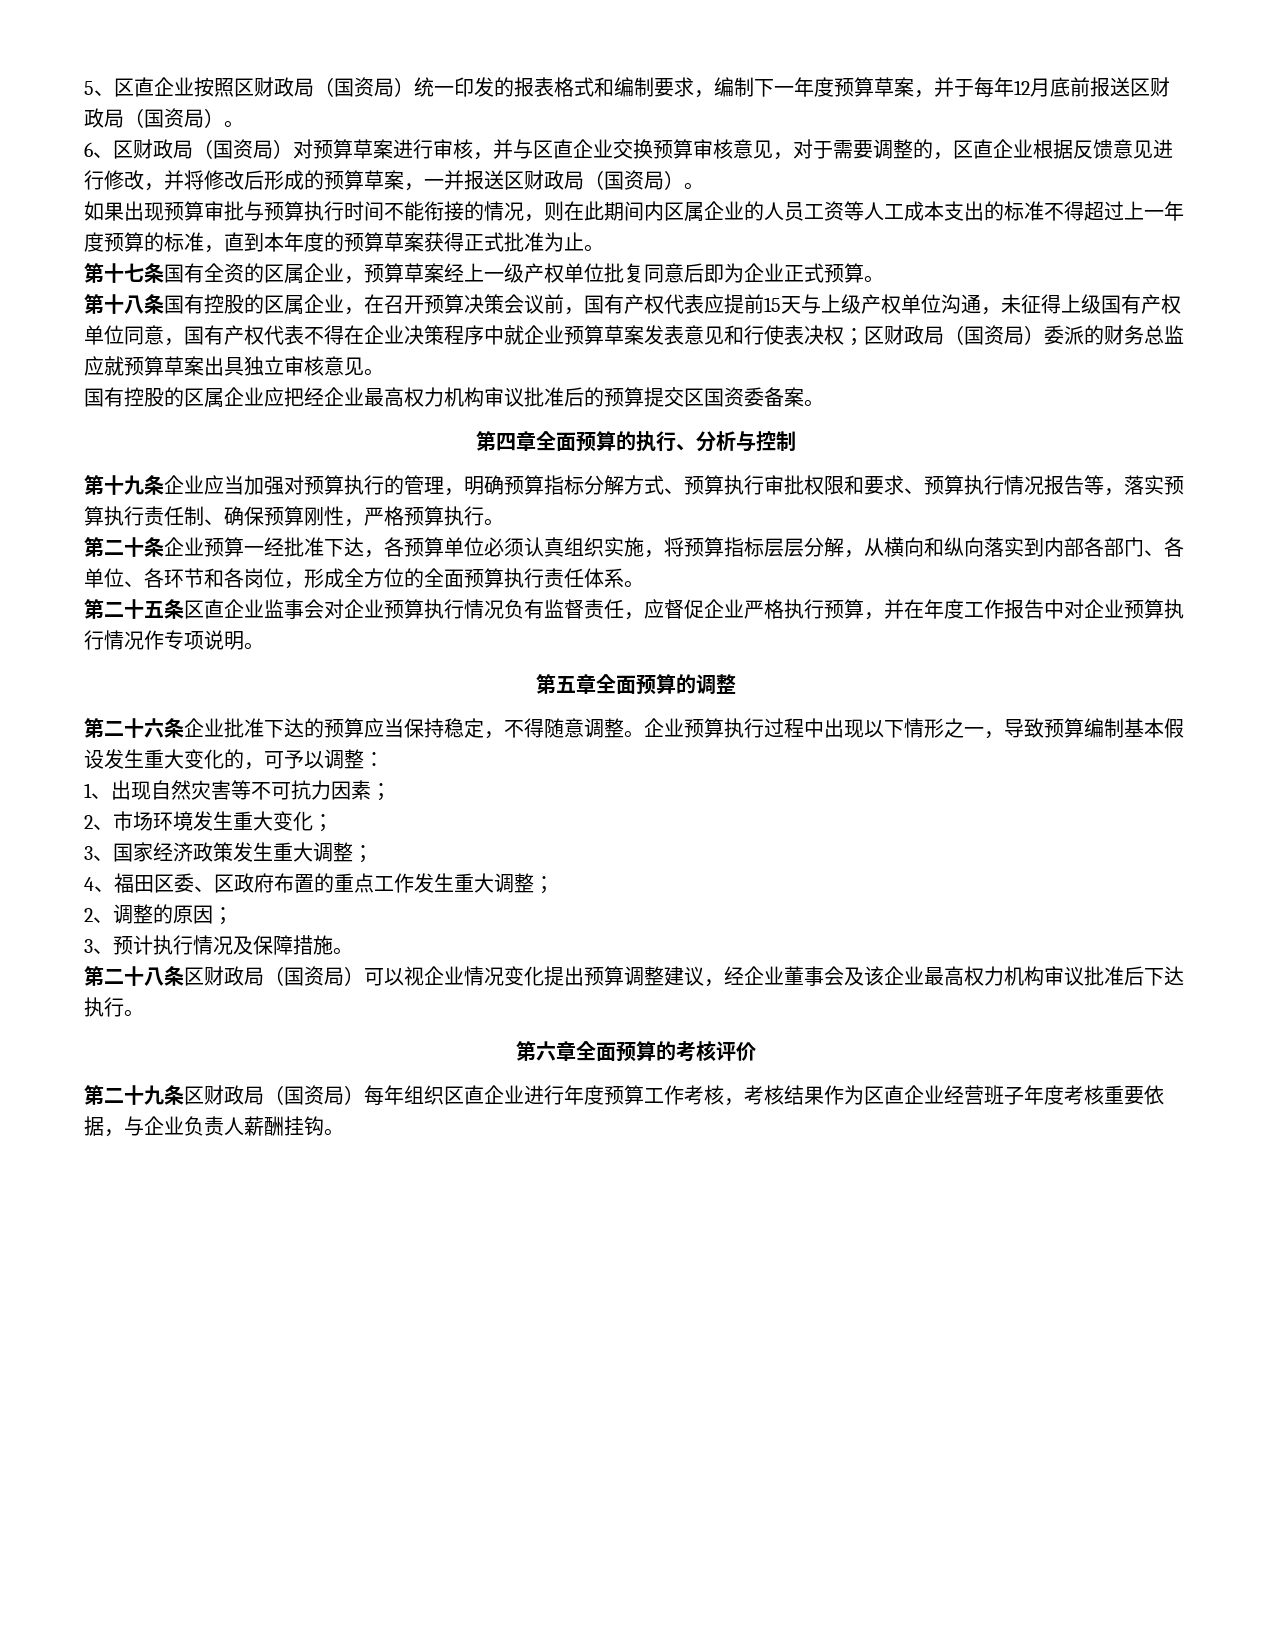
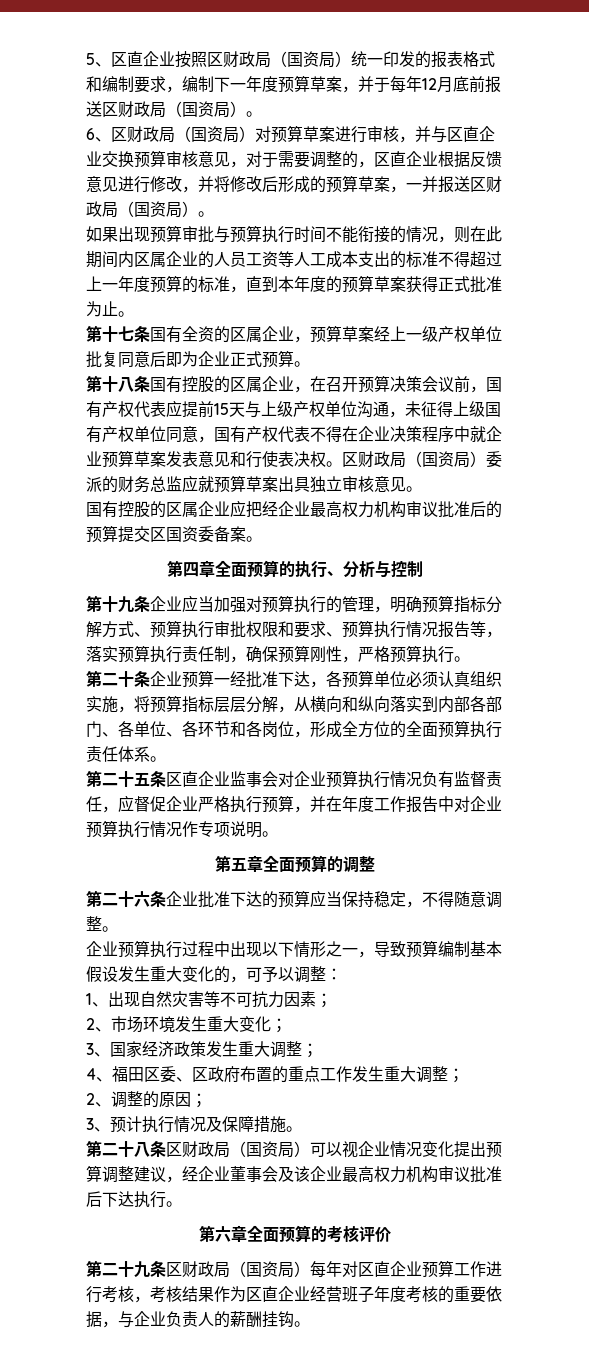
[844,328,864,346] ； -> [326,461,342,467] 。
[204,519,224,525] 、 -> [230,656,246,663] ，
(644, 734) none -> (118, 929) //
[404,1085,604,1105] 组织区直企业进行年度 -> [342,1261,422,1277] 对区直企业
(684, 1095) none -> [486,1261,502,1277] [86,1286,102,1303] 进行
(1104, 1095) none -> [438,1286,454,1303] 的
(244, 1126) none -> [214,1311,230,1328] 的

